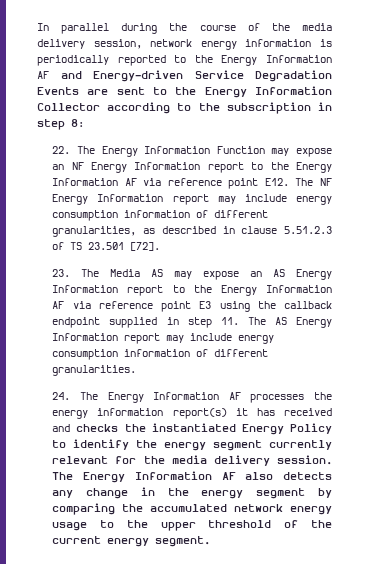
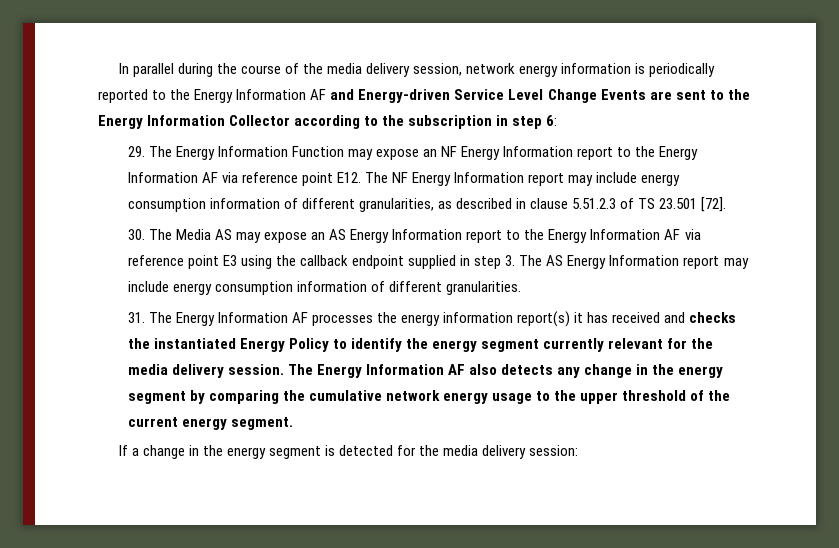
[255,70,332,82] Degradation -> [508,89,597,103] Level Change
[71,119,84,127] [52,146,71,154] 8: // 22. -> [546,115,558,126] [127,146,145,157] 6: // 29.
[52,269,71,277] 23. -> [127,229,145,240] 30.
[220,317,239,325] 11. -> [505,255,516,266] 3.
[52,392,71,400] 24. -> [127,312,145,323] 31.
[150,504,228,512] accumulated -> [308,390,382,401] cumulative
(211, 541) none -> [118,445,579,459] // If a change in the energy segment is detected for the media delivery session:

